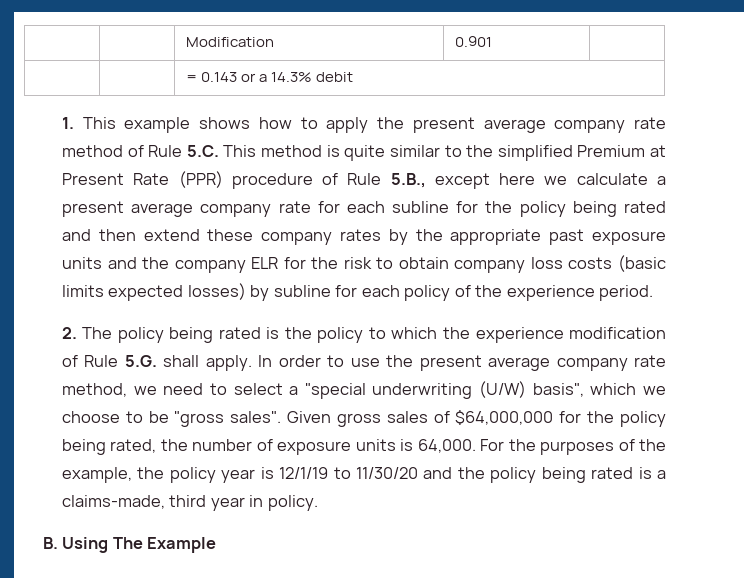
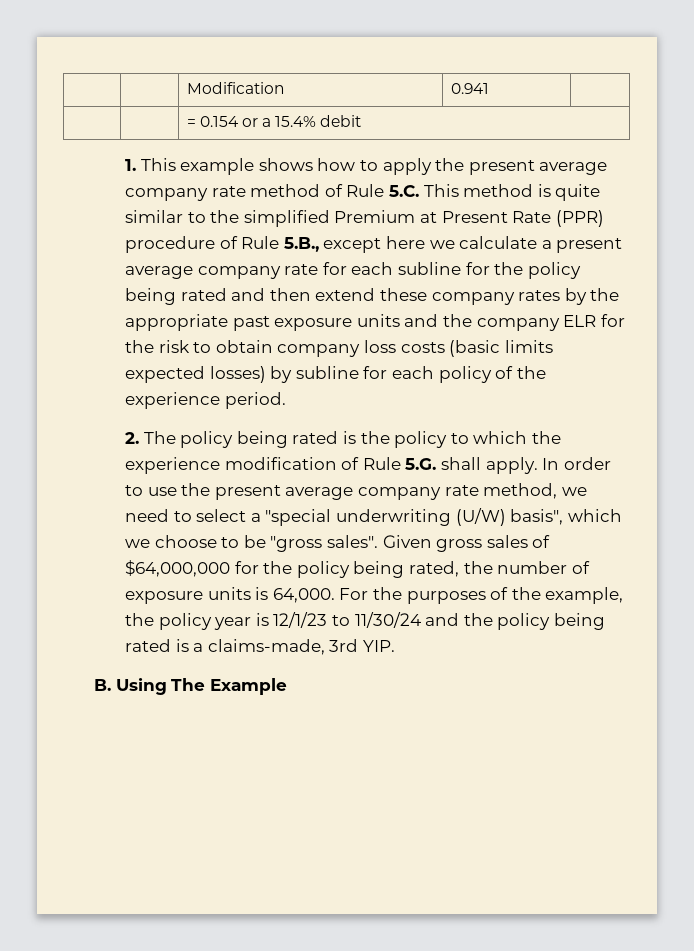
[454,36,492,47] 0.901 -> [450,83,489,94] 0.941
[200,72,237,82] 0.143 -> [199,116,239,127] 0.154
[270,72,312,82] 14.3% -> [275,116,317,127] 15.4%
[279,467,418,479] 12/1/19 to 11/30/20 -> [273,612,421,628] 12/1/23 to 11/30/24
[169,495,318,511] third year in policy. -> [329,639,395,652] 3rd YIP.

